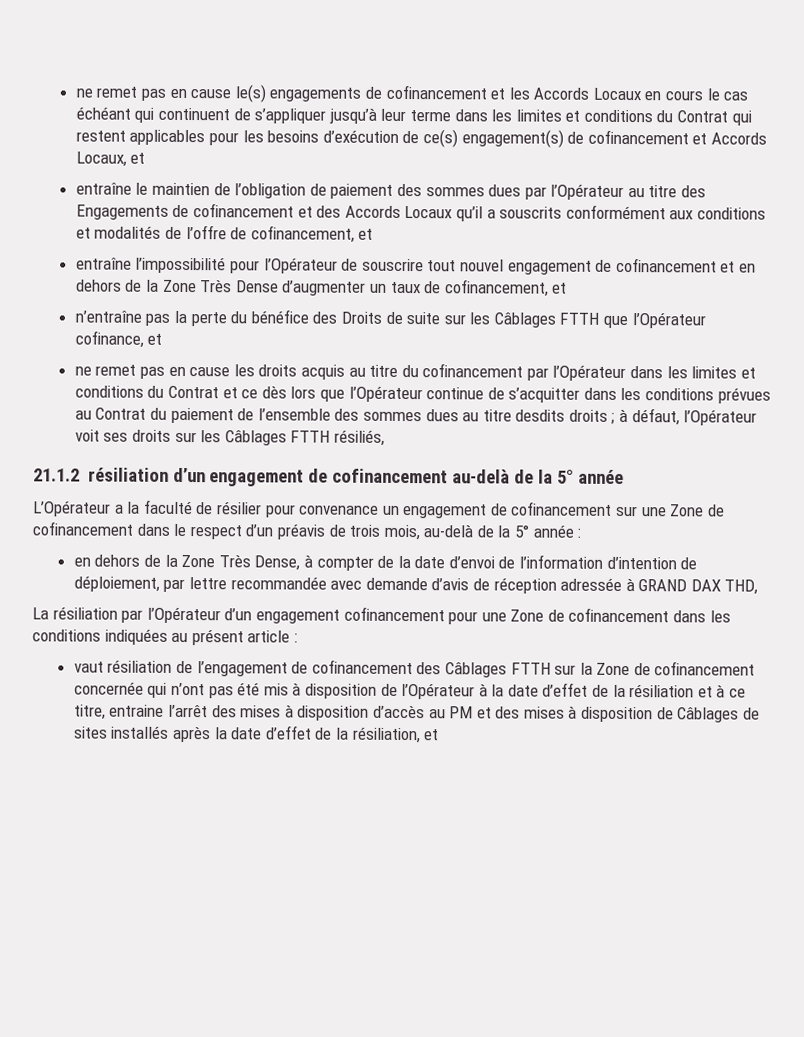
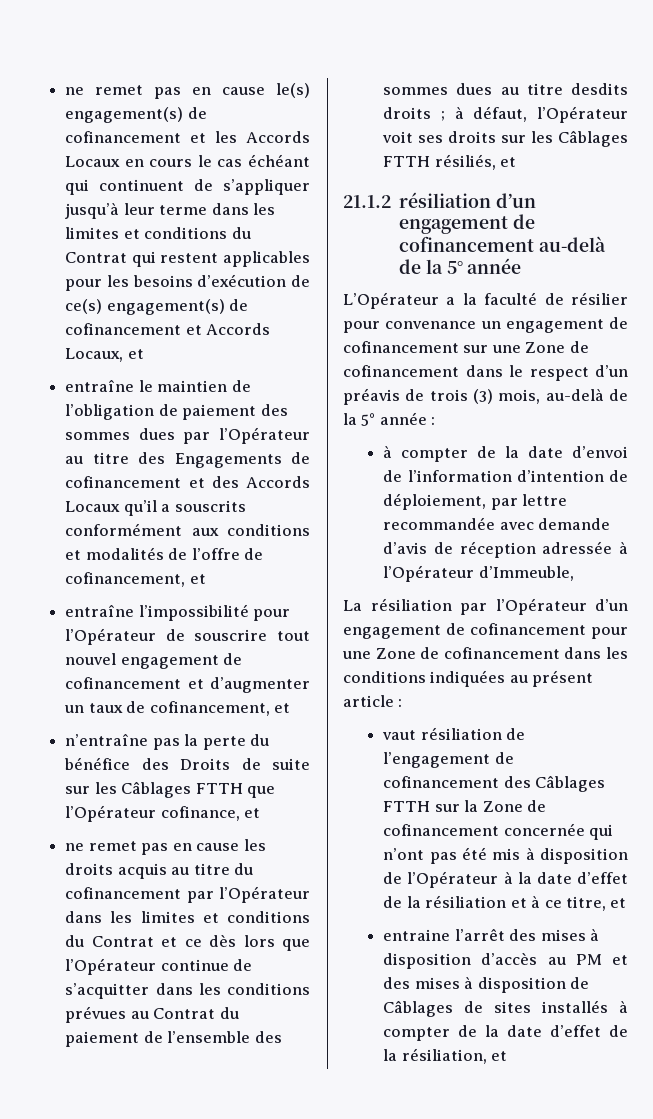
[269,87,362,102] engagements -> [65,107,184,123] engagement(s)
[738,263,756,273] [75,279,279,293] en dehors de la Zone Très Dense -> (204, 684) none
(385, 437) none -> [500,157,517,167] et
(381, 530) none -> [473,389,493,404] (3)
[73,554,301,571] en dehors de la Zone Très Dense, -> (436, 421) none
[638,579,759,595] GRAND DAX THD, -> [383,565,574,582] l’Opérateur d’Immeuble,
(340, 616) none -> [446,623,465,635] de
(106, 712) none -> [610,898,627,908] et //
[171,725,211,743] après -> [619,1000,628,1013] [383,1025,478,1041] à compter de

